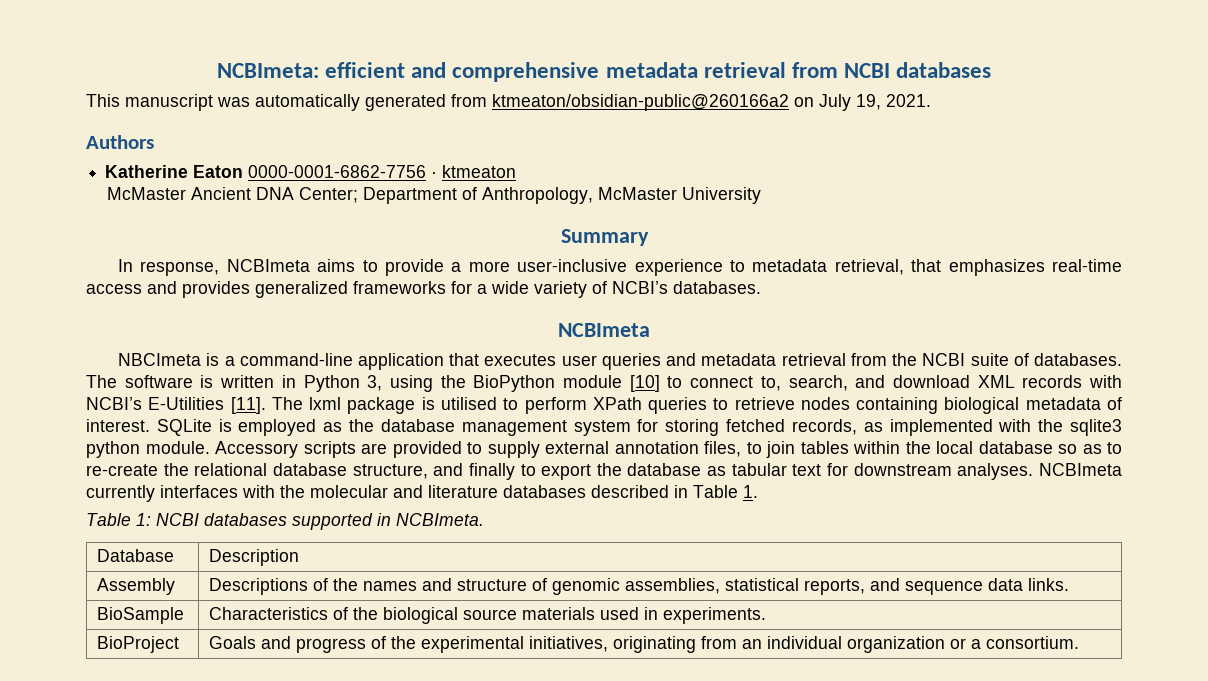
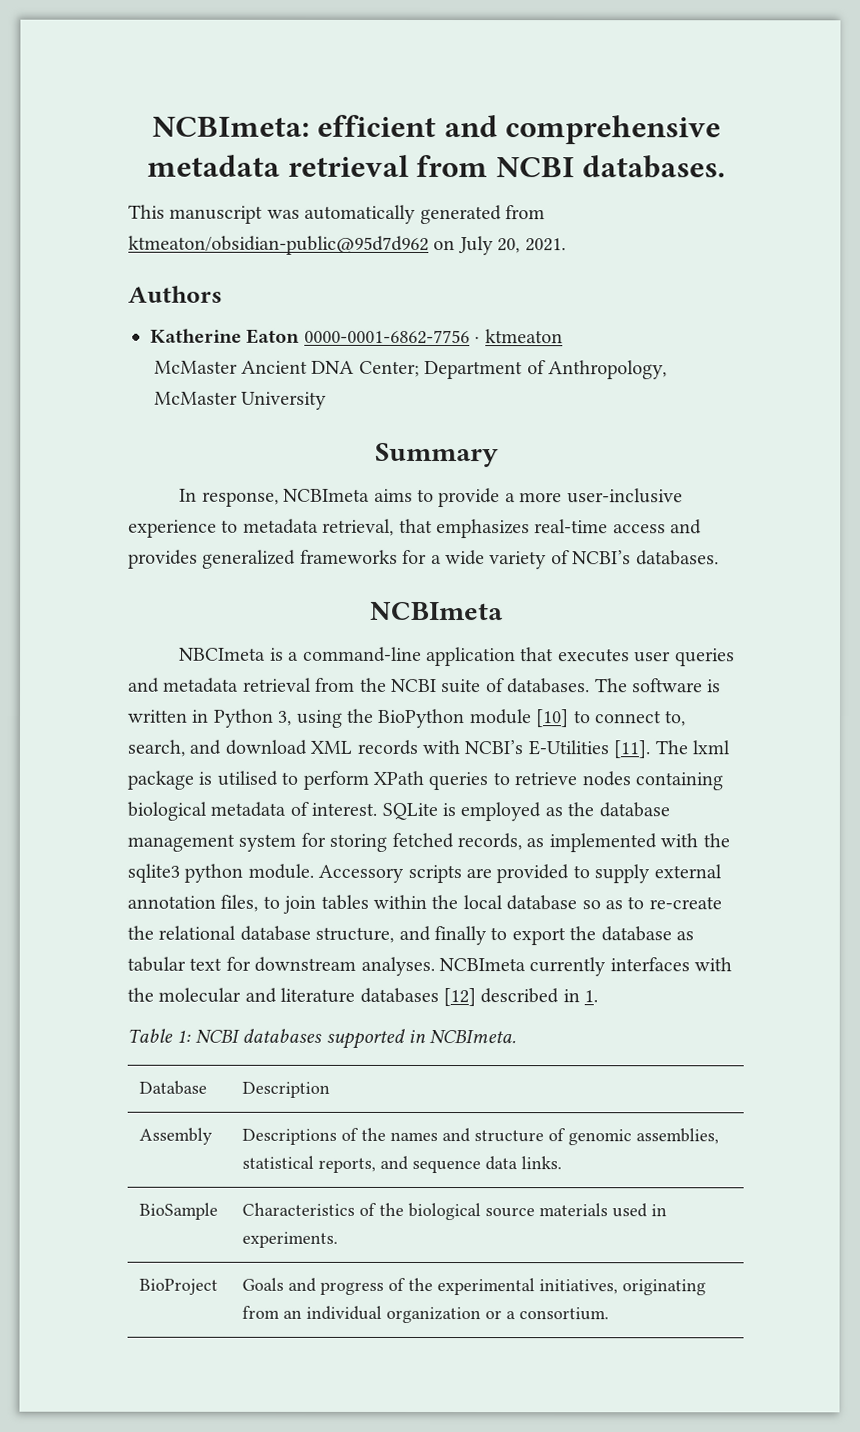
[895,62,991,78] databases -> [582,155,727,179] databases.
[492,94,789,111] ktmeaton/obsidian-public@260166a2 -> [128,235,429,255] ktmeaton/obsidian-public@95d7d962
[856,94,881,110] 19, -> [497,238,521,254] 20,
(586, 491) none -> [443,988,476,1007] [12]
[693,485,738,498] Table -> (580, 996) none

